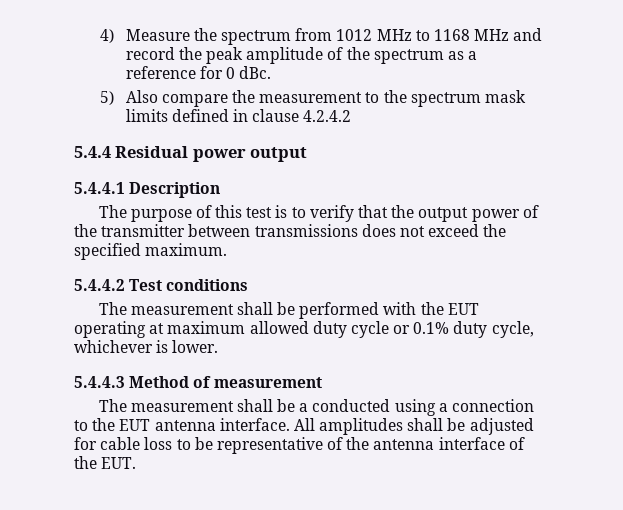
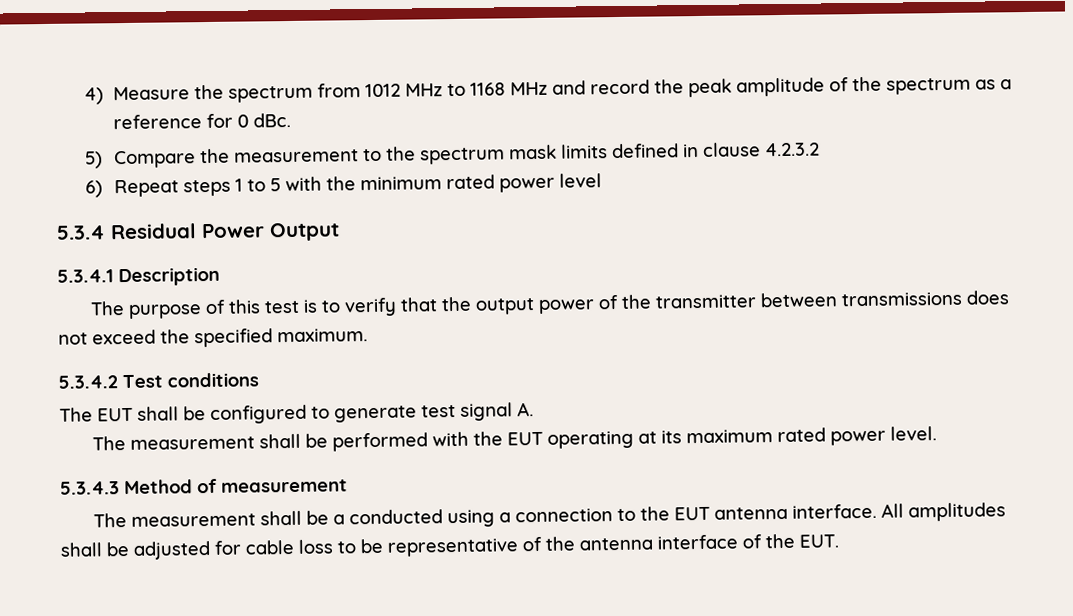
[125,90,228,107] Also compare -> [113,150,196,169] Compare
[303,110,352,122] [74,146,308,162] [74,182,125,194] 4.2.4.2 // 5.4.4 Residual power output // 5.4.4.1 -> [764,142,820,157] [84,173,602,198] [56,222,340,242] [57,269,114,283] 4.2.3.2 // 6) Repeat steps 1 to 5 with the minimum rated power level // 5.3.4 Residual Power Output // 5.3.4.1
[74,279,125,291] 5.4.4.2 -> [58,375,118,389] 5.3.4.2
(249, 285) none -> [59,402,534,424] // The EUT shall be configured to generate test signal A.
[167,321,534,338] [74,340,219,353] [74,376,125,388] maximum allowed duty cycle or 0.1% duty cycle, whichever is lower. // 5.4.4.3 -> [660,426,937,446] [60,481,120,495] its maximum rated power level. // 5.3.4.3

